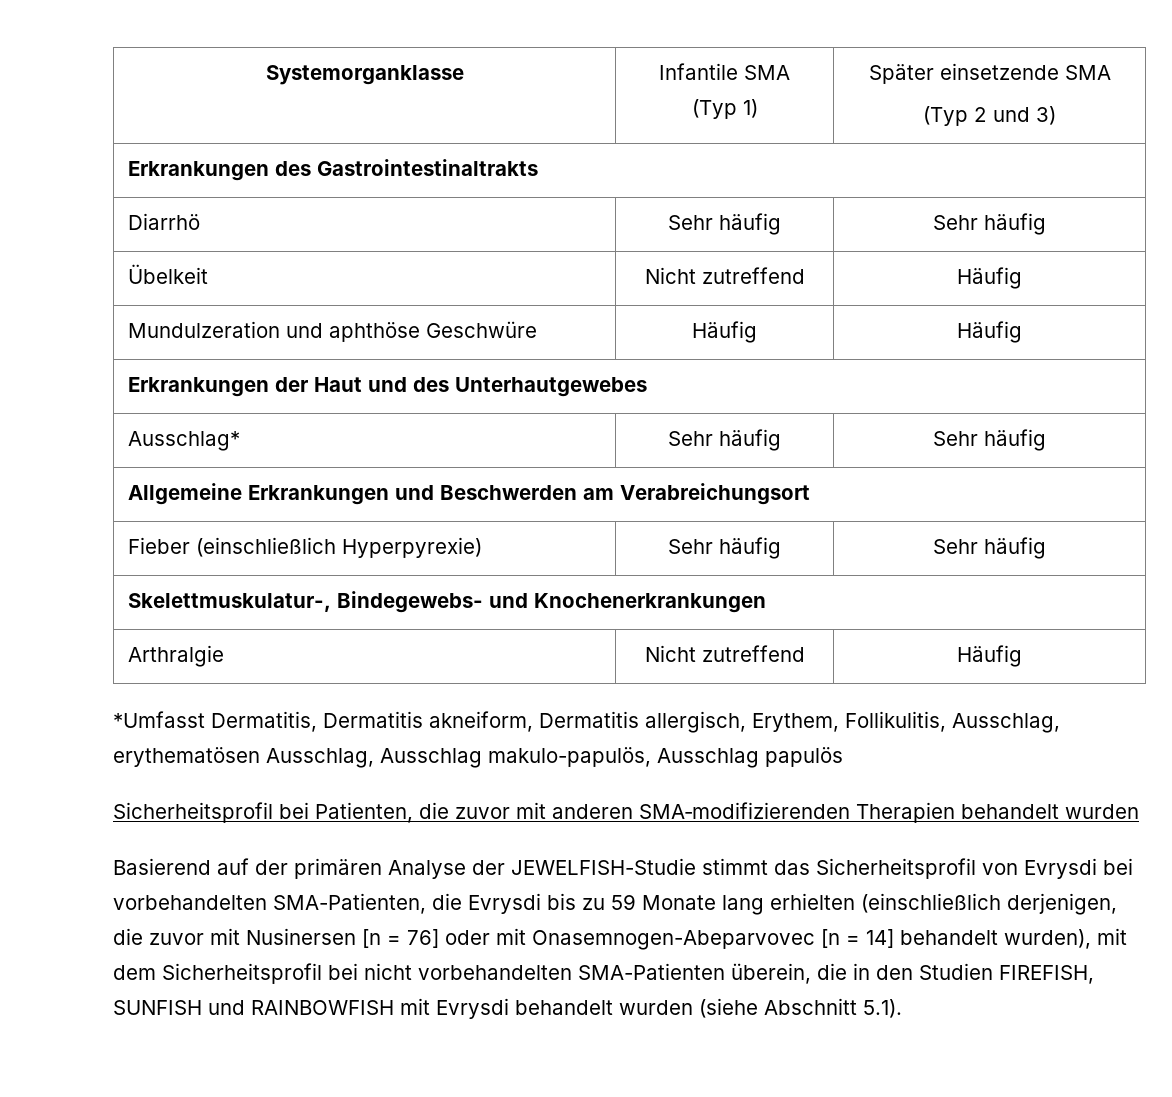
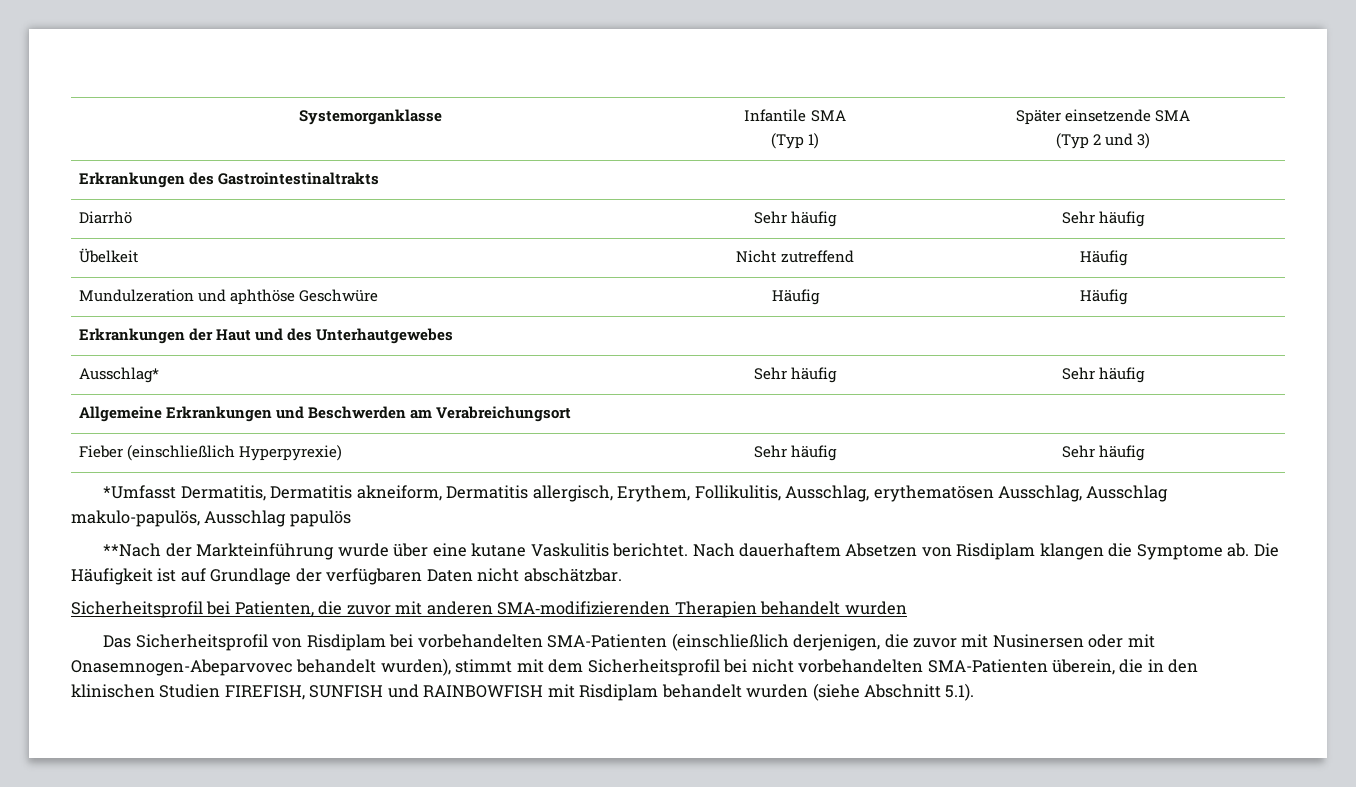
[127,591,766,613] [127,645,224,667] [644,645,805,662] [957,645,1022,667] // Skelettmuskulatur-, Bindegewebs- und Knochenerkrankungen // Arthralgie | Nicht zutreffend | Häufig -> (1146, 453) none
(843, 757) none -> [103,543,1279,560] [71,568,622,585] // **Nach der Markteinführung wurde über eine kutane Vaskulitis berichtet. Nach dauerhaftem Absetzen von Risdiplam klangen die Symptome ab. Die Häufigkeit ist auf Grundlage der verfügbaren Daten nicht abschätzbar.
[113,858,810,879] Basierend auf der primären Analyse der JEWELFISH-Studie stimmt das -> [103,635,132,648] Das
[1024,858,1097,879] Evrysdi -> [306,634,386,651] Risdiplam
[273,893,855,915] SMA-Patienten, die Evrysdi bis zu 59 Monate lang erhielten -> [547,634,668,648] SMA-Patienten
[362,928,894,950] [n = 76] oder mit Onasemnogen-Abeparvovec [n = 14] -> [1088,634,1155,648] [71,659,293,676] oder mit Onasemnogen-Abeparvovec
(1091, 939) none -> [455,659,513,673] stimmt
(913, 972) none -> [71,684,155,698] klinischen
[436,998,509,1019] Evrysdi -> [579,684,659,701] Risdiplam

